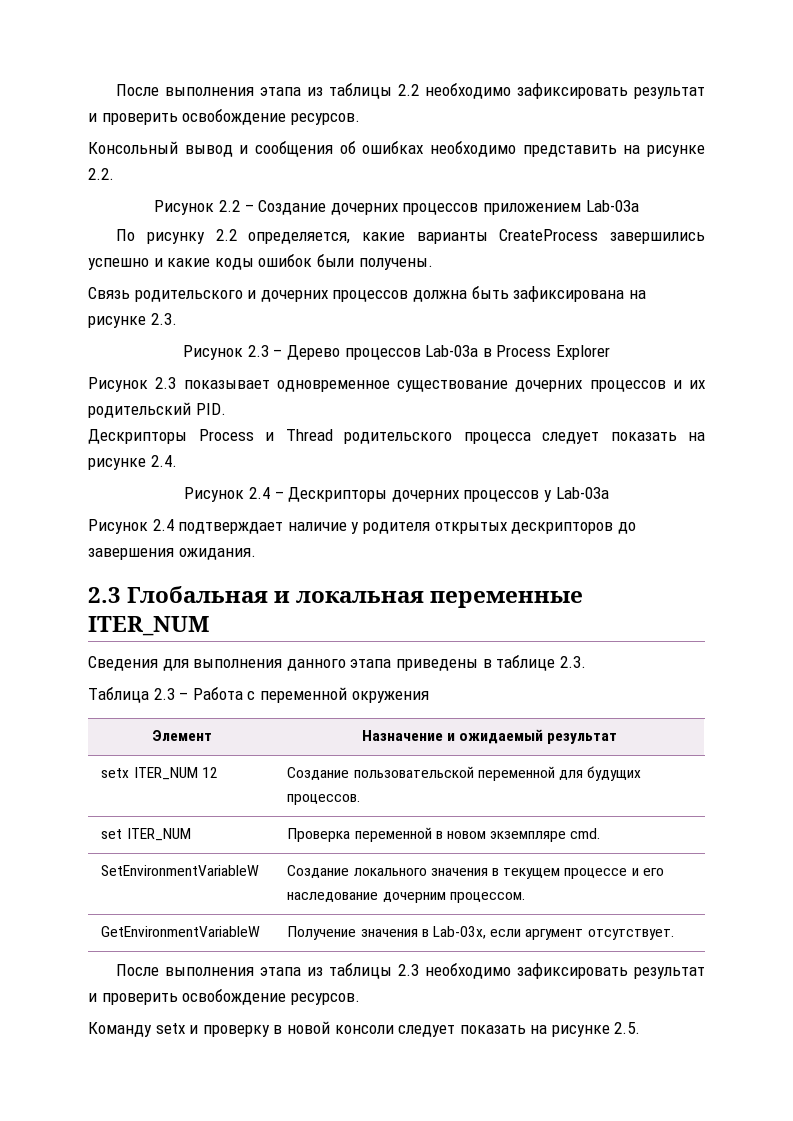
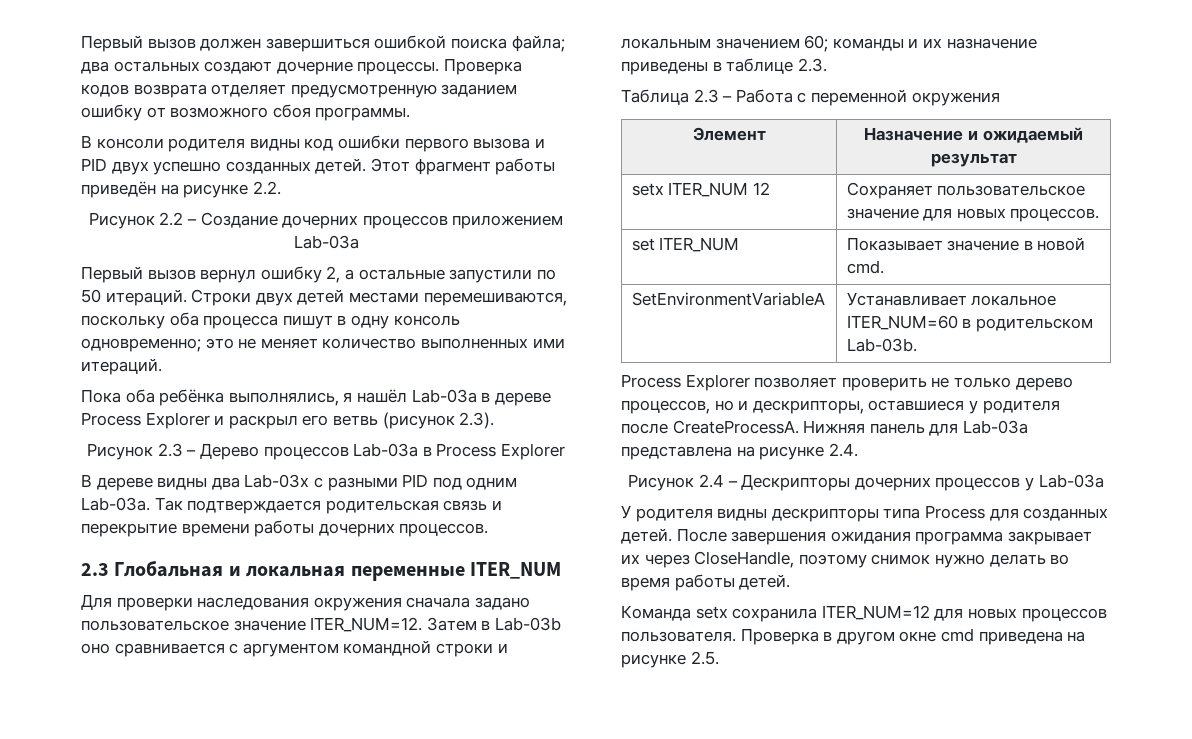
[116,83,705,99] [88,109,360,125] [88,141,617,157] После выполнения этапа из таблицы 2.2 необходимо зафиксировать результат и проверить освобождение ресурсов. // Консольный вывод и сообщения об ошибках необходимо представить -> [81,35,565,52] [81,58,522,75] [81,84,518,98] [81,104,411,121] [81,135,545,152] [81,158,556,175] [81,181,156,198] Первый вызов должен завершиться ошибкой поиска файла; два остальных создают дочерние процессы. Проверка кодов возврата отделяет предусмотренную заданием ошибку от возможного сбоя программы. // В консоли родителя видны код ошибки первого вызова и PID двух успешно созданных детей. Этот фрагмент работы приведён
[116,229,706,244] [88,254,433,270] [88,286,646,302] [88,313,177,328] По рисунку 2.2 определяется, какие варианты CreateProcess завершились успешно и какие коды ошибок были получены. // Связь родительского и дочерних процессов должна быть зафиксирована на рисунке 2.3. -> [81,266,556,283] [81,289,567,306] [81,312,460,329] [81,338,565,352] [81,358,162,375] [81,389,551,406] [81,412,495,429] Первый вызов вернул ошибку 2, а остальные запустили по 50 итераций. Строки двух детей местами перемешиваются, поскольку оба процесса пишут в одну консоль одновременно; это не меняет количество выполненных ими итераций. // Пока оба ребёнка выполнялись, я нашёл Lab-03a в дереве Process Explorer и раскрыл его ветвь (рисунок 2.3).
[88,377,705,392] [88,402,226,418] [88,429,705,444] [88,455,177,470] [184,487,609,502] [88,519,636,534] [88,548,256,560] Рисунок 2.3 показывает одновременное существование дочерних процессов и их родительский PID. // Дескрипторы Process и Thread родительского процесса следует показать на рисунке 2.4. // Рисунок 2.4 – Дескрипторы дочерних процессов у Lab-03a // Рисунок 2.4 подтверждает наличие у родителя открытых дескрипторов до завершения ожидания. -> [81,474,518,491] [81,497,502,514] [81,520,489,537] В дереве видны два Lab-03x с разными PID под одним Lab-03a. Так подтверждается родительская связь и перекрытие времени работы дочерних процессов.
[88,656,392,671] Сведения для выполнения данного этапа -> [81,594,530,611] [81,617,561,632] [81,640,508,657] [621,35,1037,52] Для проверки наследования окружения сначала задано пользовательское значение ITER_NUM=12. Затем в Lab-03b оно сравнивается с аргументом командной строки и локальным значением 60; команды и их назначение
[287,766,642,781] [287,794,361,805] [101,828,191,841] [287,827,601,842] [101,865,260,876] [287,865,664,879] [287,892,525,903] [101,926,261,937] [287,926,674,940] [116,963,705,979] [88,989,360,1005] [88,1021,526,1037] Создание пользовательской переменной для будущих процессов. // set ITER_NUM | Проверка переменной в новом экземпляре cmd. // SetEnvironmentVariableW | Создание локального значения в текущем процессе и его наследование дочерним процессом. // GetEnvironmentVariableW | Получение значения в Lab-03x, если аргумент отсутствует. // После выполнения этапа из таблицы 2.3 необходимо зафиксировать результат и проверить освобождение ресурсов. // Команду setx и проверку в новой консоли следует показать -> [846,182,1086,199] [846,208,1100,222] [631,237,740,252] [846,237,1086,251] [846,260,884,274] [631,292,825,306] [846,292,1057,306] [846,315,1093,332] [846,338,917,352] [621,374,1073,391] [621,400,1060,414] [621,420,1028,436] [621,443,858,460] [628,474,1104,491] [621,505,1109,522] [621,528,1092,545] [621,551,1070,568] [621,574,791,591] [621,605,1107,622] [621,628,1063,645] Сохраняет пользовательское значение для новых процессов. // set ITER_NUM | Показывает значение в новой cmd. // SetEnvironmentVariableA | Устанавливает локальное ITER_NUM=60 в родительском Lab-03b. // Process Explorer позволяет проверить не только дерево процессов, но и дескрипторы, оставшиеся у родителя после CreateProcessA. Нижняя панель для Lab-03a представлена на рисунке 2.4. // Рисунок 2.4 – Дескрипторы дочерних процессов у Lab-03a // У родителя видны дескрипторы типа Process для созданных детей. После завершения ожидания программа закрывает их через CloseHandle, поэтому снимок нужно делать во время работы детей. // Команда setx сохранила ITER_NUM=12 для новых процессов пользователя. Проверка в другом окне cmd приведена

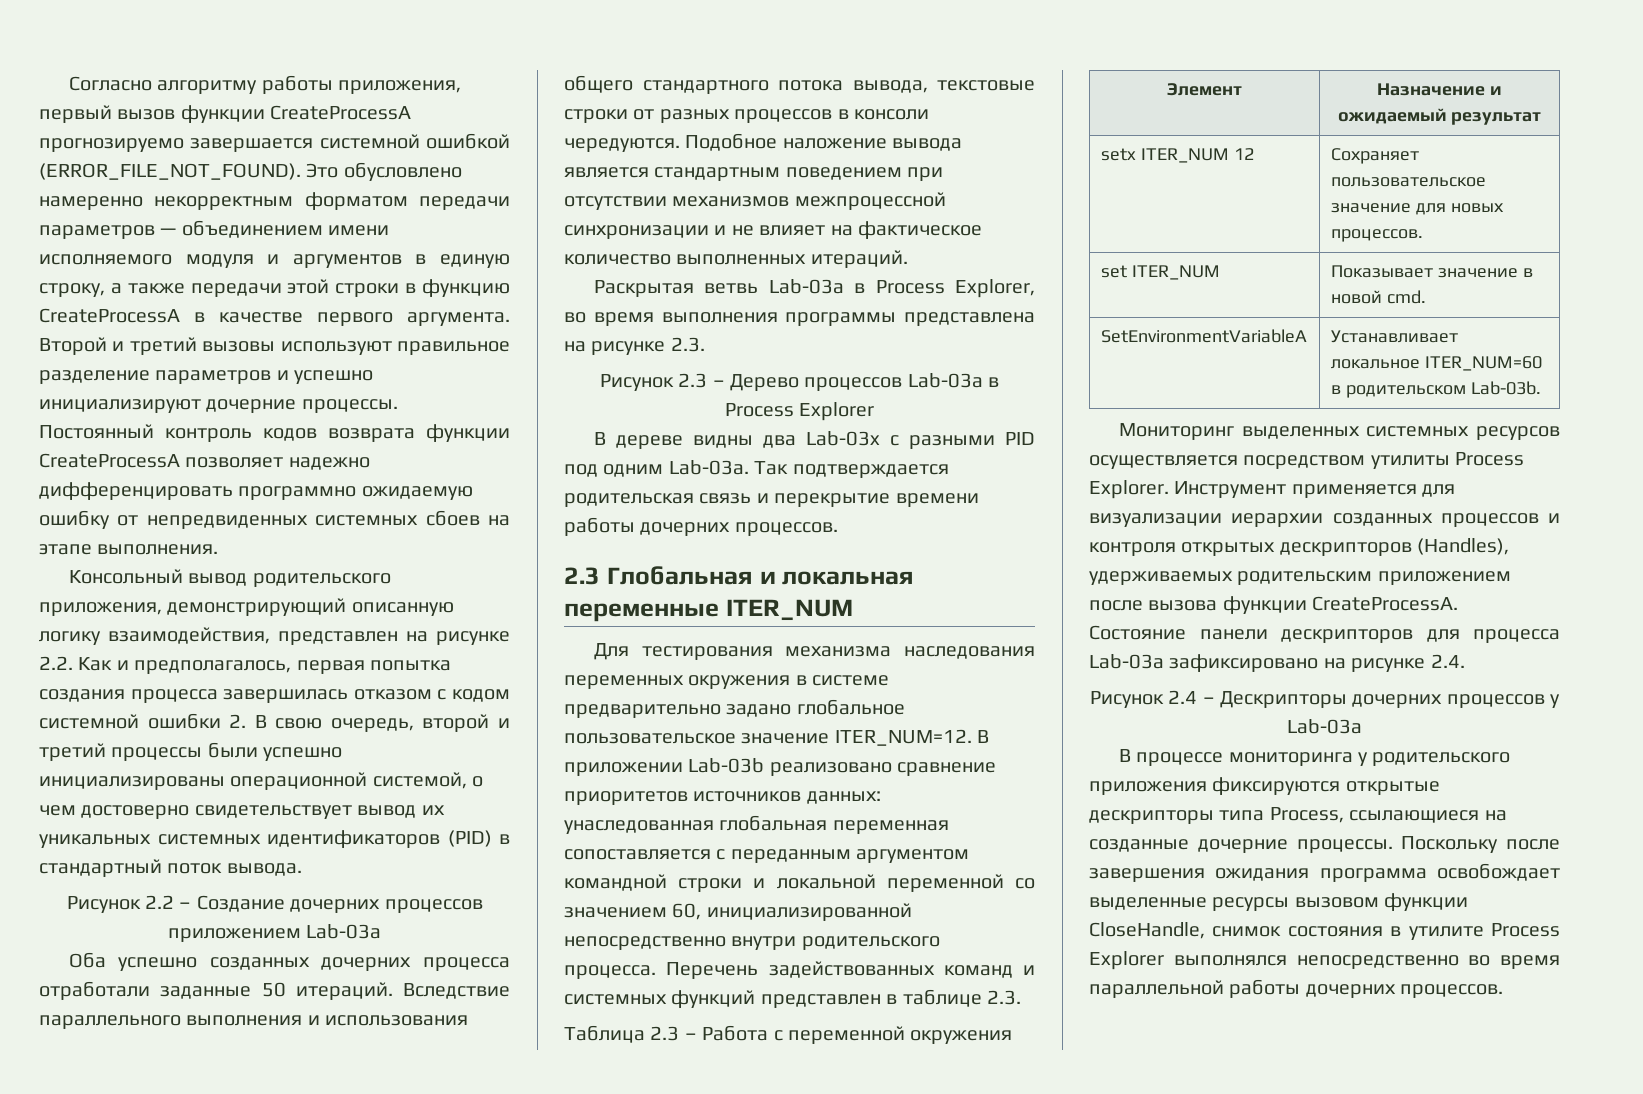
[81,35,565,52] [81,58,522,75] [81,84,518,98] [81,104,411,121] [81,135,545,152] [81,158,556,175] [81,181,281,198] Первый вызов должен завершиться ошибкой поиска файла; два остальных создают дочерние процессы. Проверка кодов возврата отделяет предусмотренную заданием ошибку от возможного сбоя программы. // В консоли родителя видны код ошибки первого вызова и PID двух успешно созданных детей. Этот фрагмент работы приведён на рисунке 2.2. -> [68,75,462,94] [39,105,412,123] [39,133,510,152] [39,162,462,181] [39,192,510,210] [39,220,390,239] [39,254,510,268] [39,279,510,297] [39,308,510,326] [39,337,510,355] [39,370,374,384] [39,399,398,413] [39,424,510,442] [39,453,370,470] [39,482,473,500] [39,510,510,529] [39,544,219,555] [68,569,391,587] [39,598,454,616] [39,627,510,645] [39,656,451,674] [39,689,511,703] [39,713,510,732] [39,742,343,761] [39,772,484,790] [39,805,445,819] [39,830,510,848] [39,859,302,877] Согласно алгоритму работы приложения, первый вызов функции CreateProcessA прогнозируемо завершается системной ошибкой (ERROR_FILE_NOT_FOUND). Это обусловлено намеренно некорректным форматом передачи параметров — объединением имени исполняемого модуля и аргументов в единую строку, а также передачи этой строки в функцию CreateProcessA в качестве первого аргумента. Второй и третий вызовы используют правильное разделение параметров и успешно инициализируют дочерние процессы. Постоянный контроль кодов возврата функции CreateProcessA позволяет надежно дифференцировать программно ожидаемую ошибку от непредвиденных системных сбоев на этапе выполнения. // Консольный вывод родительского приложения, демонстрирующий описанную логику взаимодействия, представлен на рисунке 2.2. Как и предполагалось, первая попытка создания процесса завершилась отказом с кодом системной ошибки 2. В свою очередь, второй и третий процессы были успешно инициализированы операционной системой, о чем достоверно свидетельствует вывод их уникальных системных идентификаторов (PID) в стандартный поток вывода.
[81,266,556,283] [81,289,567,306] [81,312,460,329] [81,338,318,352] Первый вызов вернул ошибку 2, а остальные запустили по 50 итераций. Строки двух детей местами перемешиваются, поскольку оба процесса пишут в одну консоль одновременно; это не меняет -> [68,952,510,971] [39,981,510,1000] [39,1015,469,1029] [564,75,1035,94] [564,109,929,123] [564,133,963,152] [564,167,944,181] [564,192,946,210] [564,221,982,239] Оба успешно созданных дочерних процесса отработали заданные 50 итераций. Вследствие параллельного выполнения и использования общего стандартного потока вывода, текстовые строки от разных процессов в консоли чередуются. Подобное наложение вывода является стандартным поведением при отсутствии механизмов межпроцессной синхронизации и не влияет на фактическое
[532,339,565,348] ими -> (807, 259) none
[81,389,551,406] [81,412,495,429] Пока оба ребёнка выполнялись, я нашёл Lab-03a в дереве Process Explorer и раскрыл его ветвь (рисунок 2.3). -> [593,279,1035,298] [564,312,1035,326] [564,337,705,355] Раскрытая ветвь Lab-03a в Process Explorer, во время выполнения программы представлена на рисунке 2.3.
[116,597,530,611] [81,617,561,632] [81,640,508,657] [621,35,1037,52] [621,61,708,75] проверки наследования окружения сначала задано пользовательское значение ITER_NUM=12. Затем в Lab-03b оно сравнивается с аргументом командной строки и локальным значением 60; команды и их назначение приведены -> [641,646,1035,660] [564,675,890,689] [564,699,905,718] [564,729,990,746] [564,758,997,776] [564,791,881,805] [564,815,949,834] [564,849,970,863] [564,874,1035,892] [564,903,912,921] [564,936,940,950] [564,961,1035,979] [564,990,881,1008] тестирования механизма наследования переменных окружения в системе предварительно задано глобальное пользовательское значение ITER_NUM=12. В приложении Lab-03b реализовано сравнение приоритетов источников данных: унаследованная глобальная переменная сопоставляется с переданным аргументом командной строки и локальной переменной со значением 60, инициализированной непосредственно внутри родительского процесса. Перечень задействованных команд и системных функций представлен
[621,374,1073,391] [621,400,1060,414] [621,420,1028,436] [621,446,732,460] Process Explorer позволяет проверить не только дерево процессов, но и дескрипторы, оставшиеся у родителя после CreateProcessA. Нижняя панель для Lab-03a представлена -> [1118,423,1560,440] [1089,452,1525,469] [1089,480,1456,499] [1089,513,1560,527] [1089,538,1510,556] [1089,571,1511,585] [1089,596,1459,614] [1089,625,1560,643] [1089,654,1319,672] Мониторинг выделенных системных ресурсов осуществляется посредством утилиты Process Explorer. Инструмент применяется для визуализации иерархии созданных процессов и контроля открытых дескрипторов (Handles), удерживаемых родительским приложением после вызова функции CreateProcessA. Состояние панели дескрипторов для процесса Lab-03a зафиксировано
[621,505,1109,522] [621,528,1092,545] [621,551,1070,568] [621,574,791,591] [621,605,1107,622] [621,628,1086,645] [621,651,719,668] У родителя видны дескрипторы типа Process для созданных детей. После завершения ожидания программа закрывает их через CloseHandle, поэтому снимок нужно делать во время работы детей. // Команда setx сохранила ITER_NUM=12 для новых процессов пользователя. Проверка в другом окне cmd приведена на рисунке 2.5. -> [1118,749,1511,766] [1089,777,1440,795] [1089,807,1507,824] [1089,836,1560,853] [1089,863,1560,882] [1089,893,1469,911] [1089,922,1560,940] [1089,951,1560,970] [1089,979,1504,998] В процессе мониторинга у родительского приложения фиксируются открытые дескрипторы типа Process, ссылающиеся на созданные дочерние процессы. Поскольку после завершения ожидания программа освобождает выделенные ресурсы вызовом функции CloseHandle, снимок состояния в утилите Process Explorer выполнялся непосредственно во время параллельной работы дочерних процессов.

